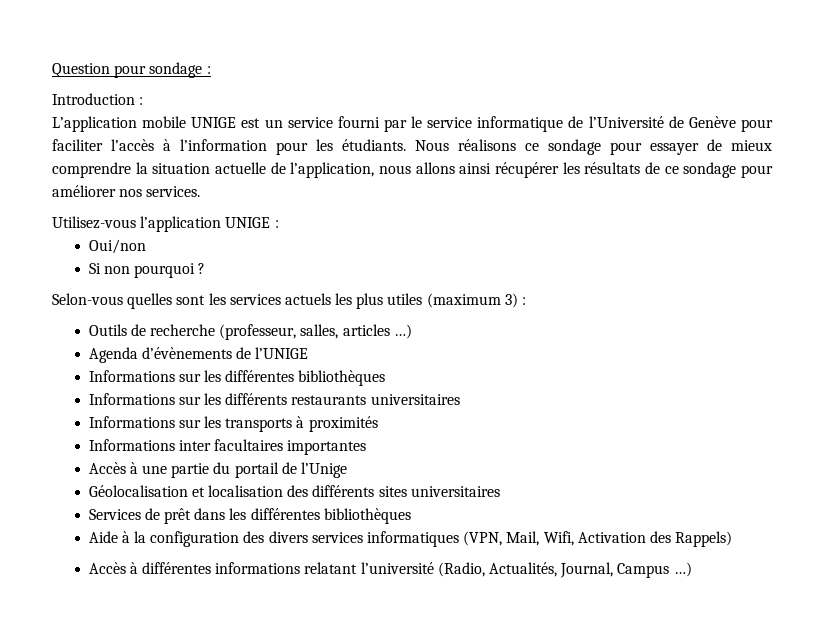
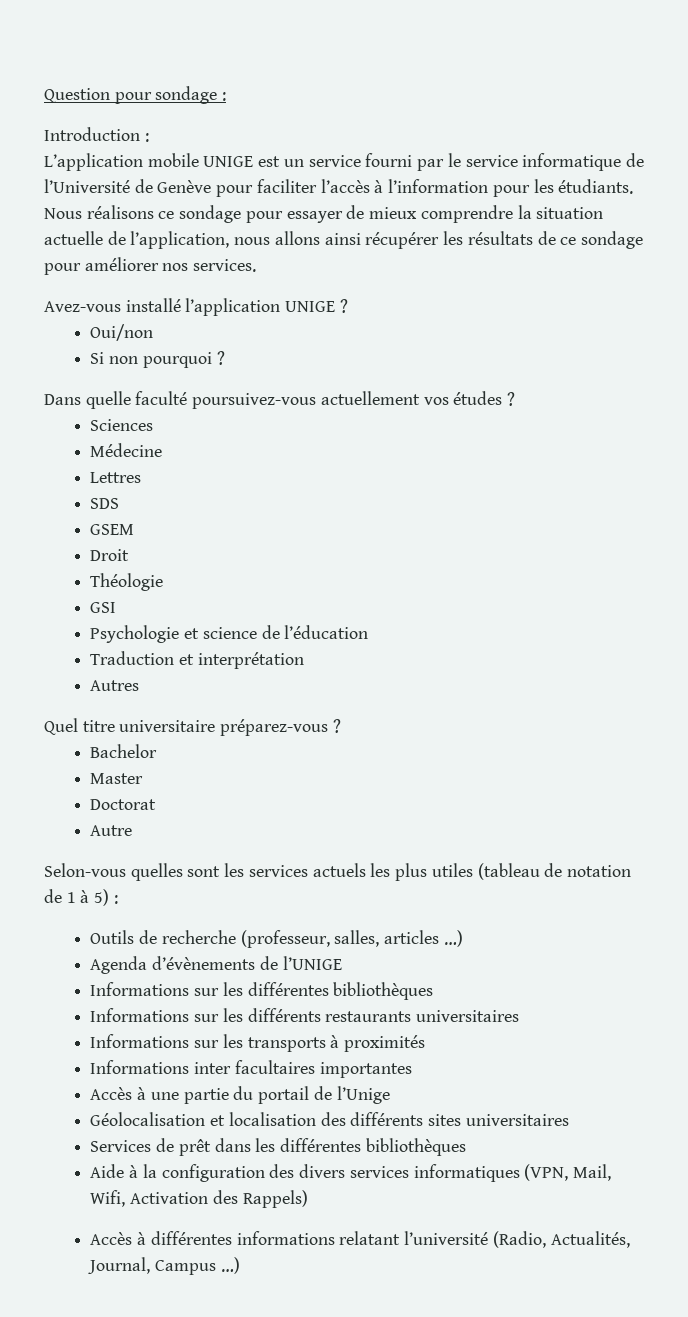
[52,216,136,229] Utilisez-vous -> [44,298,181,312] Avez-vous installé
[274,220,279,228] : -> [339,299,348,313] ?
(206, 268) none -> [44,391,516,409] [90,419,154,431] [90,443,163,457] [90,472,142,483] [90,498,120,509] [90,524,135,535] [90,549,130,561] [90,573,164,591] [90,602,117,613] [90,625,369,643] [90,651,304,669] [90,680,140,691] [44,718,341,736] [90,744,158,758] [90,773,144,784] [90,799,157,810] [90,825,133,836] // Dans quelle faculté poursuivez-vous actuellement vos études ? // Sciences // Médecine // Lettres // SDS // GSEM // Droit // Théologie // GSI // Psychologie et science de l’éducation // Traduction et interprétation // Autres // Quel titre universitaire préparez-vous ? // Bachelor // Master // Doctorat // Autre
[426,293,518,308] (maximum 3) -> [477,863,631,880] [44,889,110,906] (tableau de notation de 1 à 5)

